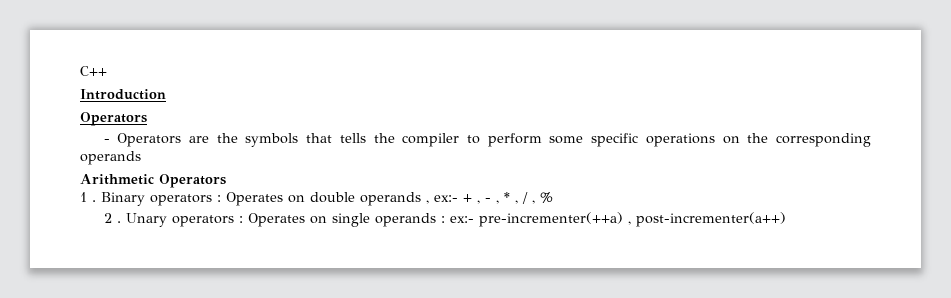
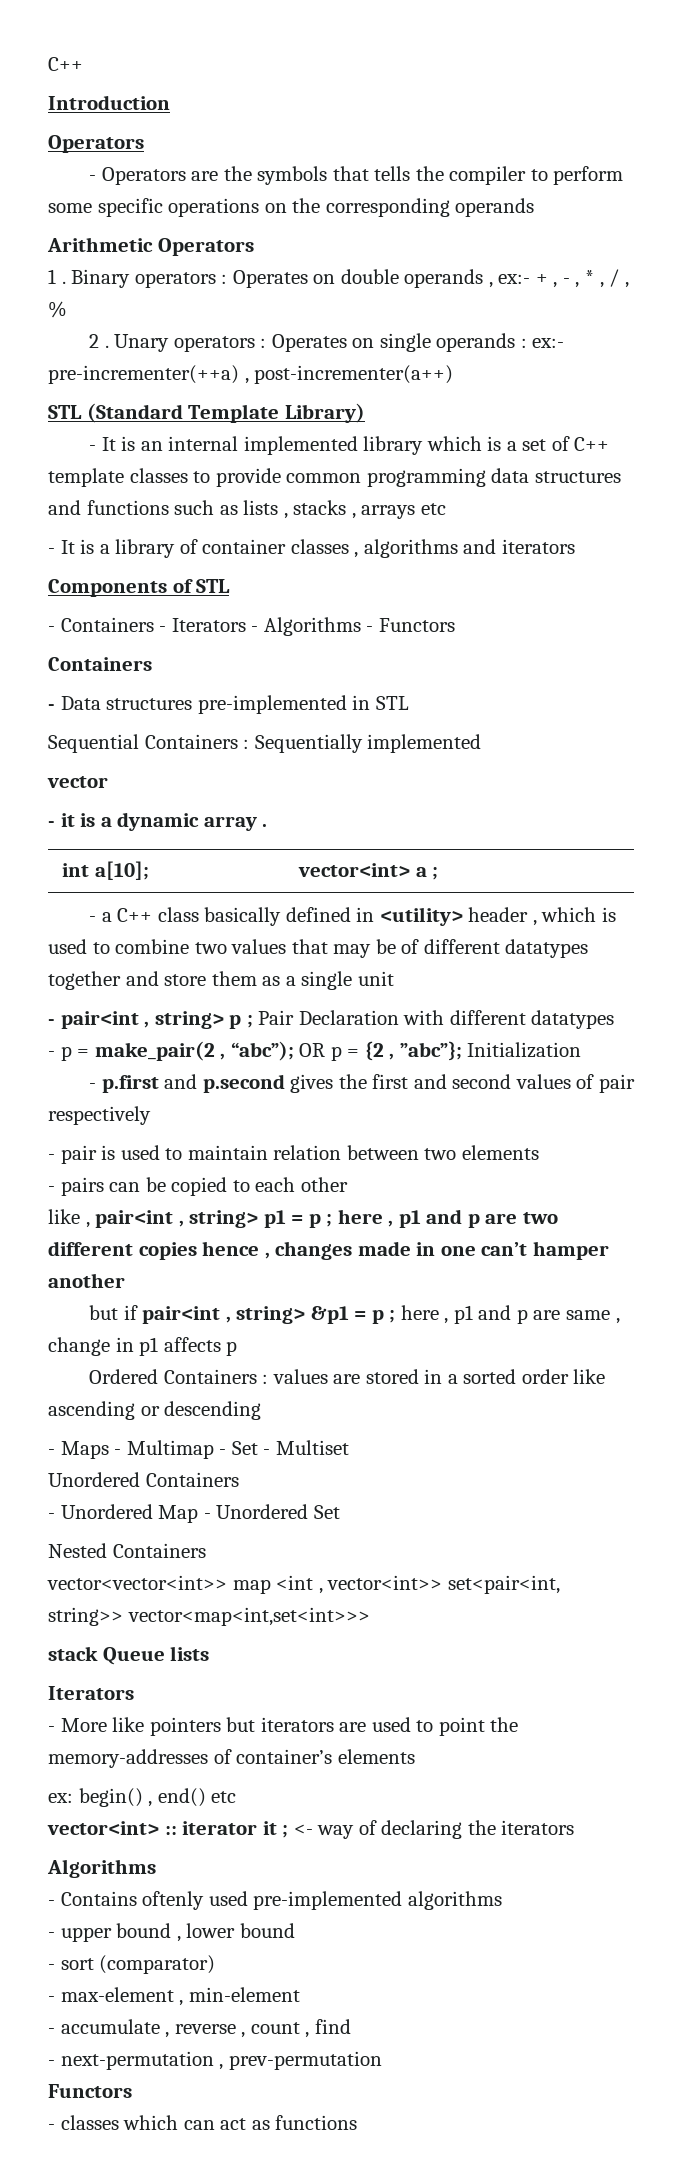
(786, 219) none -> [48,403,365,423] [88,436,610,455] [48,468,621,487] [48,500,446,519] [48,539,575,558] [48,579,231,597] [48,617,455,636] [48,657,152,671] [48,695,409,714] [48,734,482,753] [47,776,108,788] [48,812,268,831] [62,861,149,880] [298,863,439,880] [88,907,616,926] [48,939,589,958] [48,971,394,990] [48,1010,615,1029] [48,1041,582,1061] [88,1074,635,1093] [48,1106,151,1125] [48,1145,539,1164] [48,1177,348,1196] [48,1209,559,1228] [48,1241,609,1260] [48,1273,125,1288] [88,1305,620,1324] [48,1337,238,1356] [88,1369,606,1384] [48,1401,262,1420] [48,1440,349,1459] [48,1472,239,1487] [48,1504,340,1523] [48,1543,206,1558] [47,1575,560,1594] [48,1607,370,1626] [48,1646,210,1665] [48,1686,134,1700] [48,1717,519,1736] [48,1749,415,1768] [48,1788,237,1807] [47,1820,575,1839] [47,1859,156,1878] [48,1891,502,1910] [48,1923,295,1942] [48,1955,216,1974] [48,1987,300,2006] [48,2019,351,2038] [48,2051,382,2070] [48,2084,132,2098] [48,2115,358,2130] // STL (Standard Template Library) // - It is an internal implemented library which is a set of C++ template classes to provide common programming data structures and functions such as lists , stacks , arrays etc // - It is a library of container classes , algorithms and iterators // Components of STL // - Containers - Iterators - Algorithms - Functors // Containers // - Data structures pre-implemented in STL // Sequential Containers : Sequentially implemented // vector // - it is a dynamic array . // int a[10]; | vector<int> a ; // - a C++ class basically defined in <utility> header , which is used to combine two values that may be of different datatypes together and store them as a single unit // - pair<int , string> p ; Pair Declaration with different datatypes // - p = make_pair(2 , “abc”); OR p = {2 , ”abc”}; Initialization // - p.first and p.second gives the first and second values of pair respectively // - pair is used to maintain relation between two elements // - pairs can be copied to each other // like , pair<int , string> p1 = p ; here , p1 and p are two different copies hence , changes made in one can’t hamper another // but if pair<int , string> &p1 = p ; here , p1 and p are same , change in p1 affects p // Ordered Containers : values are stored in a sorted order like ascending or descending // - Maps - Multimap - Set - Multiset // Unordered Containers // - Unordered Map - Unordered Set // Nested Containers // vector<vector<int>> map <int , vector<int>> set<pair<int, string>> vector<map<int,set<int>>> // stack Queue lists // Iterators // - More like pointers but iterators are used to point the memory-addresses of container’s elements // ex: begin() , end() etc // vector<int> :: iterator it ; <- way of declaring the iterators // Algorithms // - Contains oftenly used pre-implemented algorithms // - upper bound , lower bound // - sort (comparator) // - max-element , min-element // - accumulate , reverse , count , find // - next-permutation , prev-permutation // Functors // - classes which can act as functions

